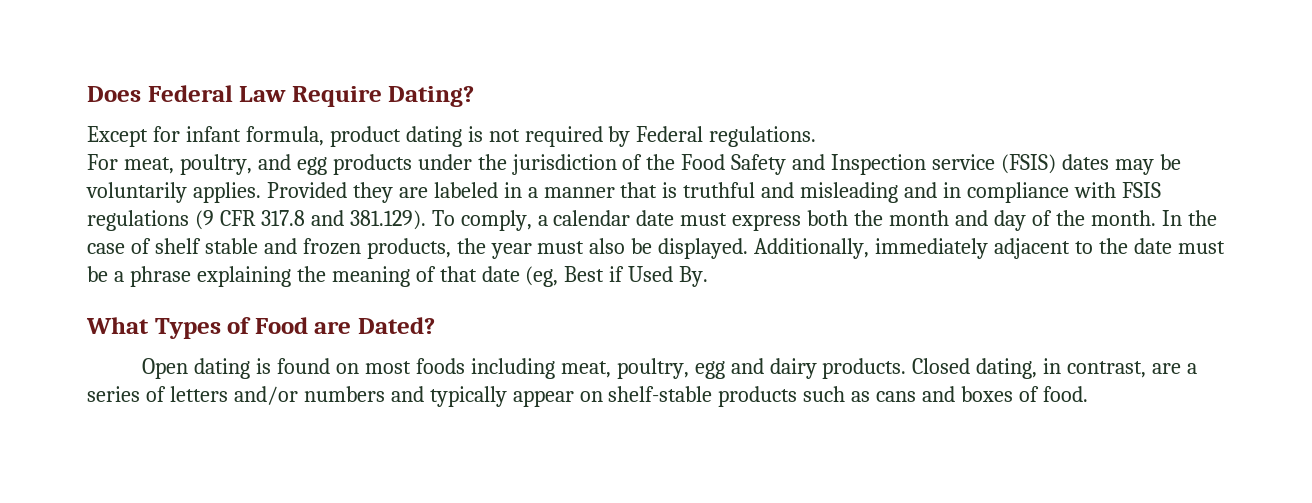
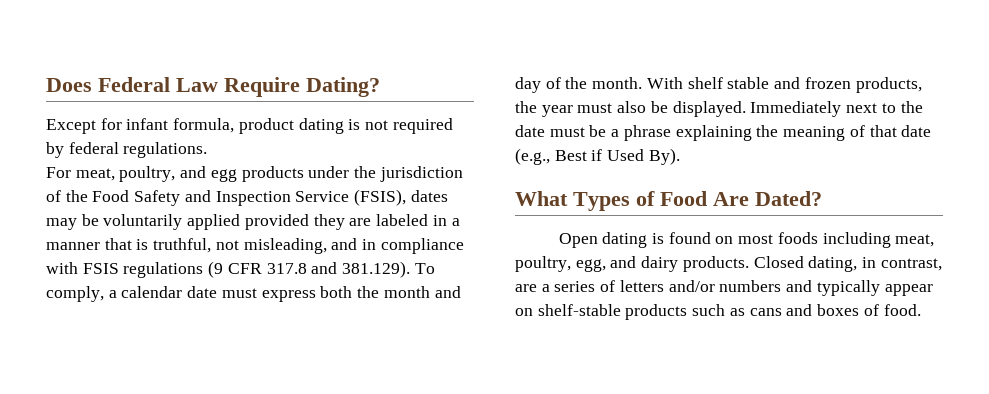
[636,126,704,142] Federal -> [68,142,119,154] federal
[932,154,1057,174] service (FSIS) -> [295,189,407,206] Service (FSIS),
[192,182,347,203] applies. Provided -> [187,214,309,230] applied provided
[683,182,899,203] truthful and misleading -> [153,238,327,254] truthful, not misleading,
[1161,210,1217,226] [87,238,151,254] In the case of -> [646,77,683,89] With
[754,238,1071,259] Additionally, immediately adjacent -> [750,101,878,117] Immediately next
[525,266,559,287] (eg, -> [515,148,550,165] (e.g.,
[679,266,709,287] By. -> [648,148,680,165] By).
[314,321,352,334] are -> [713,192,749,206] Are
[694,361,725,379] egg -> [575,259,606,272] egg,

